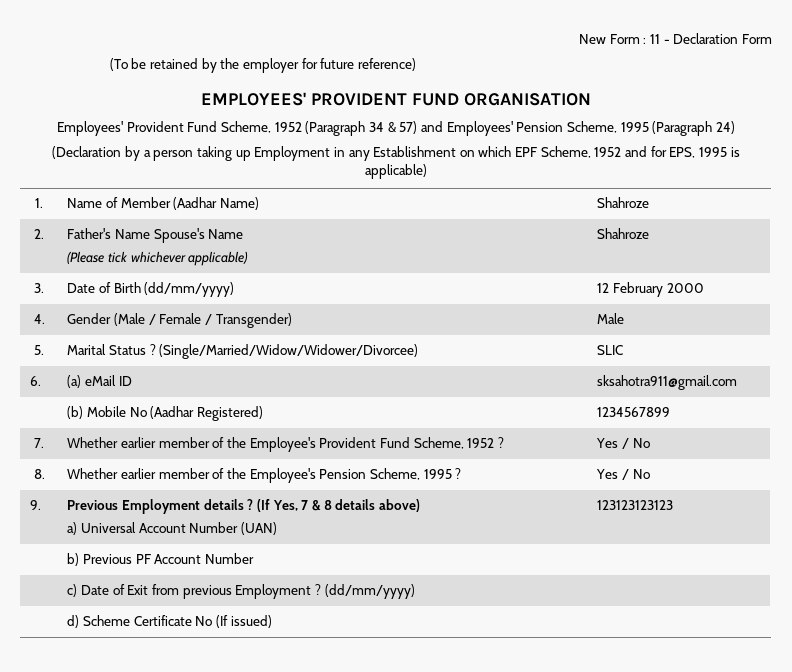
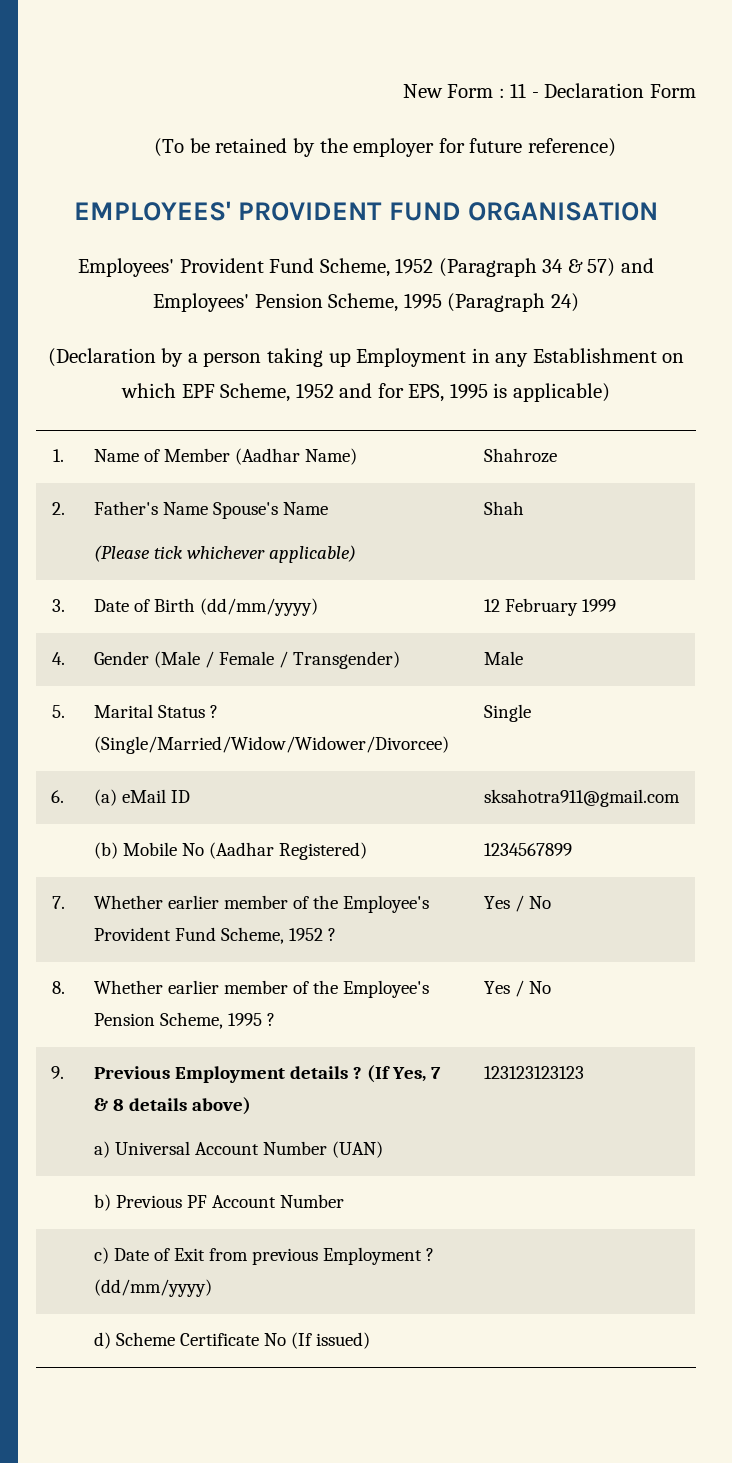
[597,228,650,239] Shahroze -> [483,501,524,515] Shah
[666,283,704,293] 2000 -> [581,599,616,612] 1999
[597,345,624,355] SLIC -> [483,704,531,722] Single

